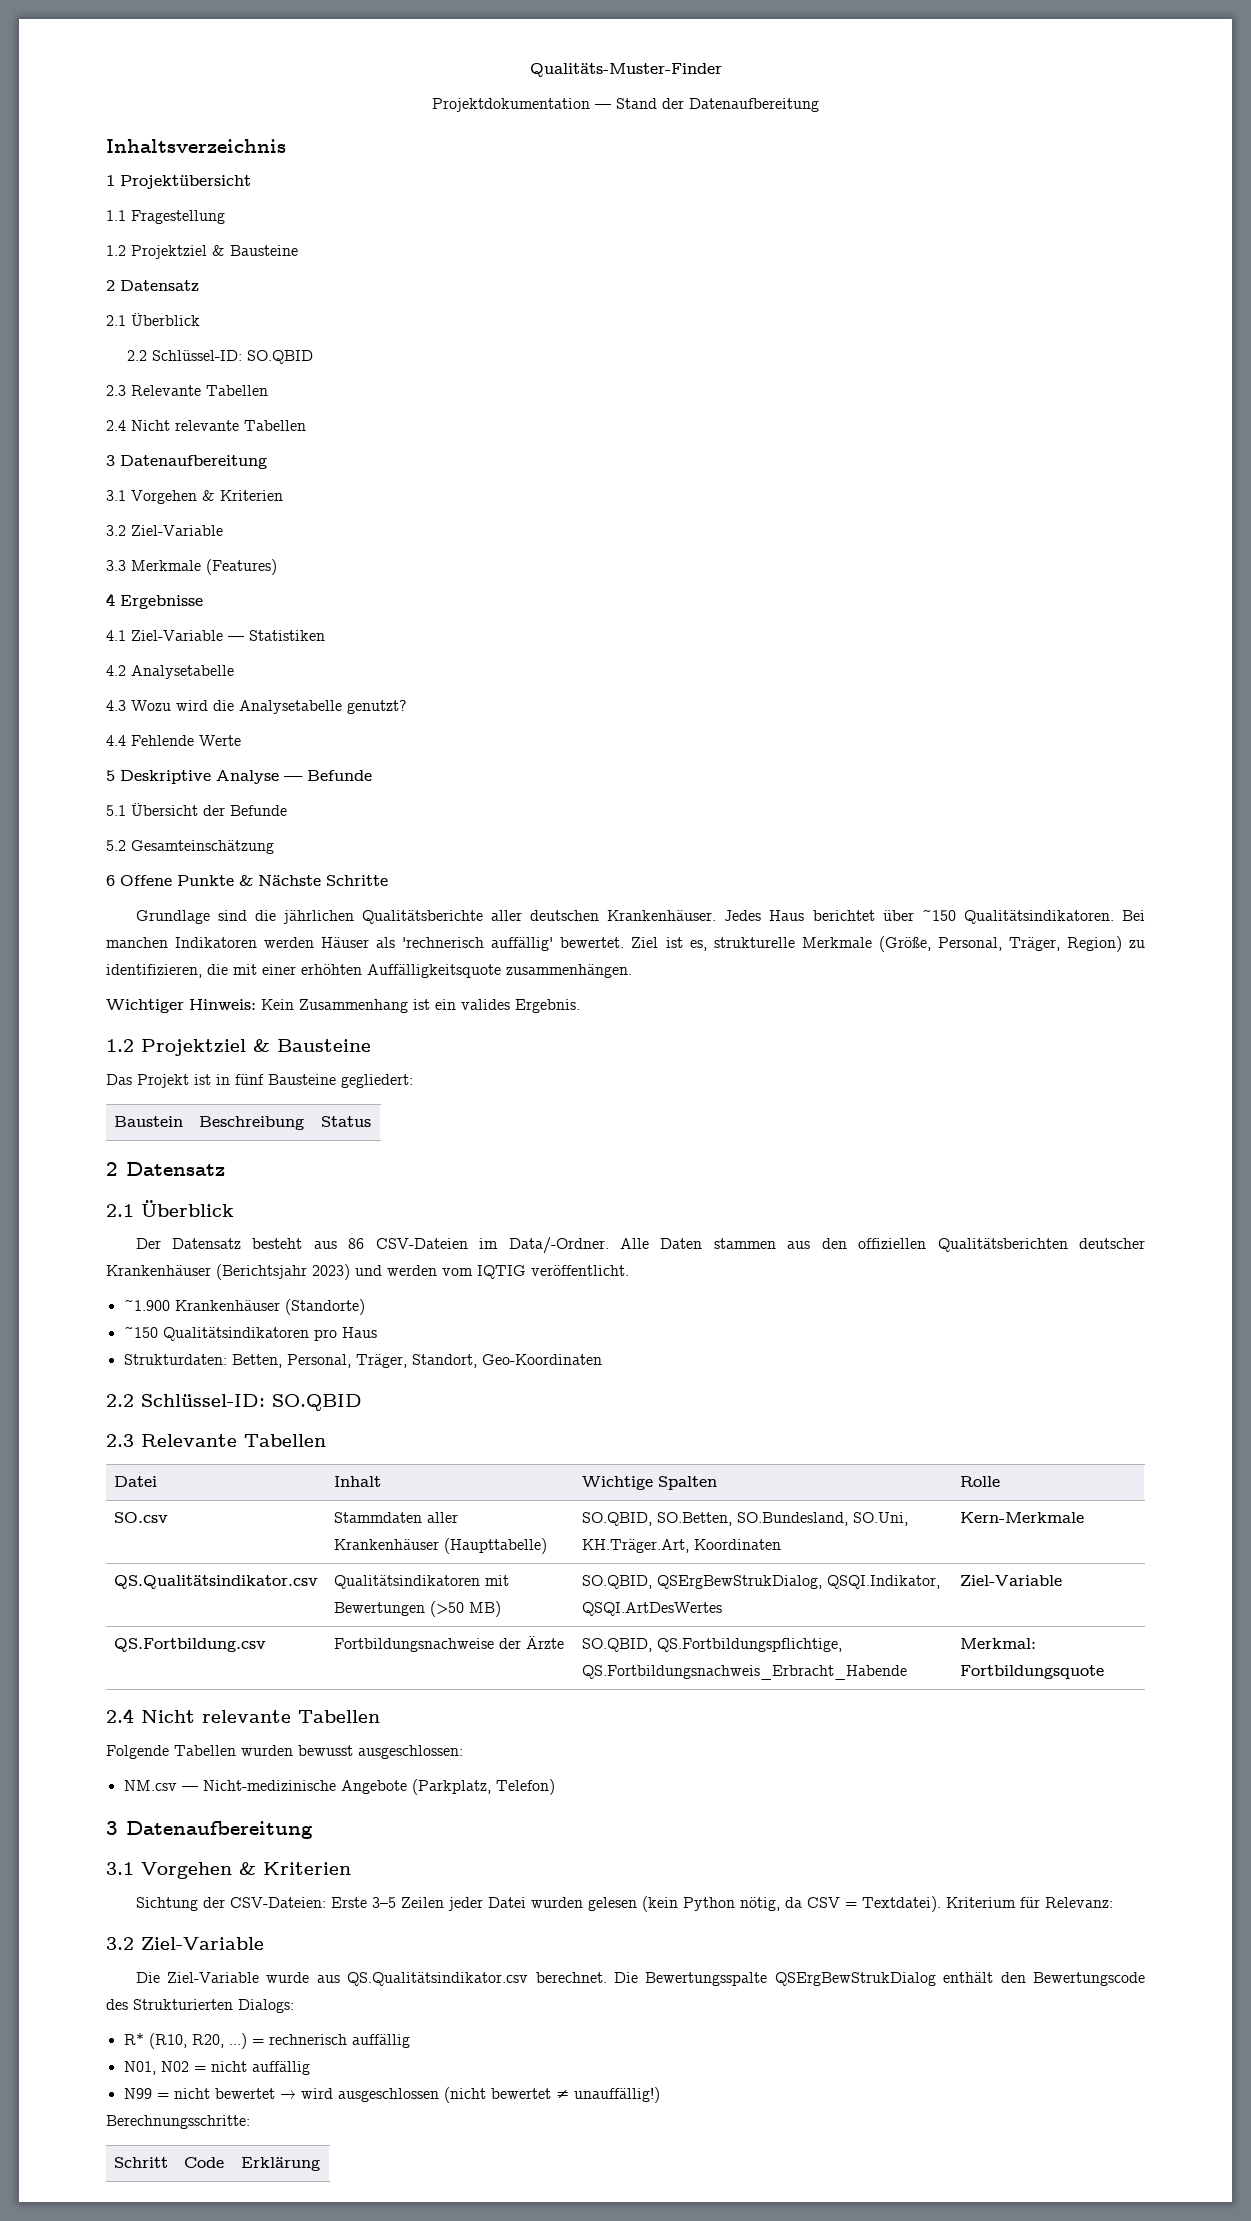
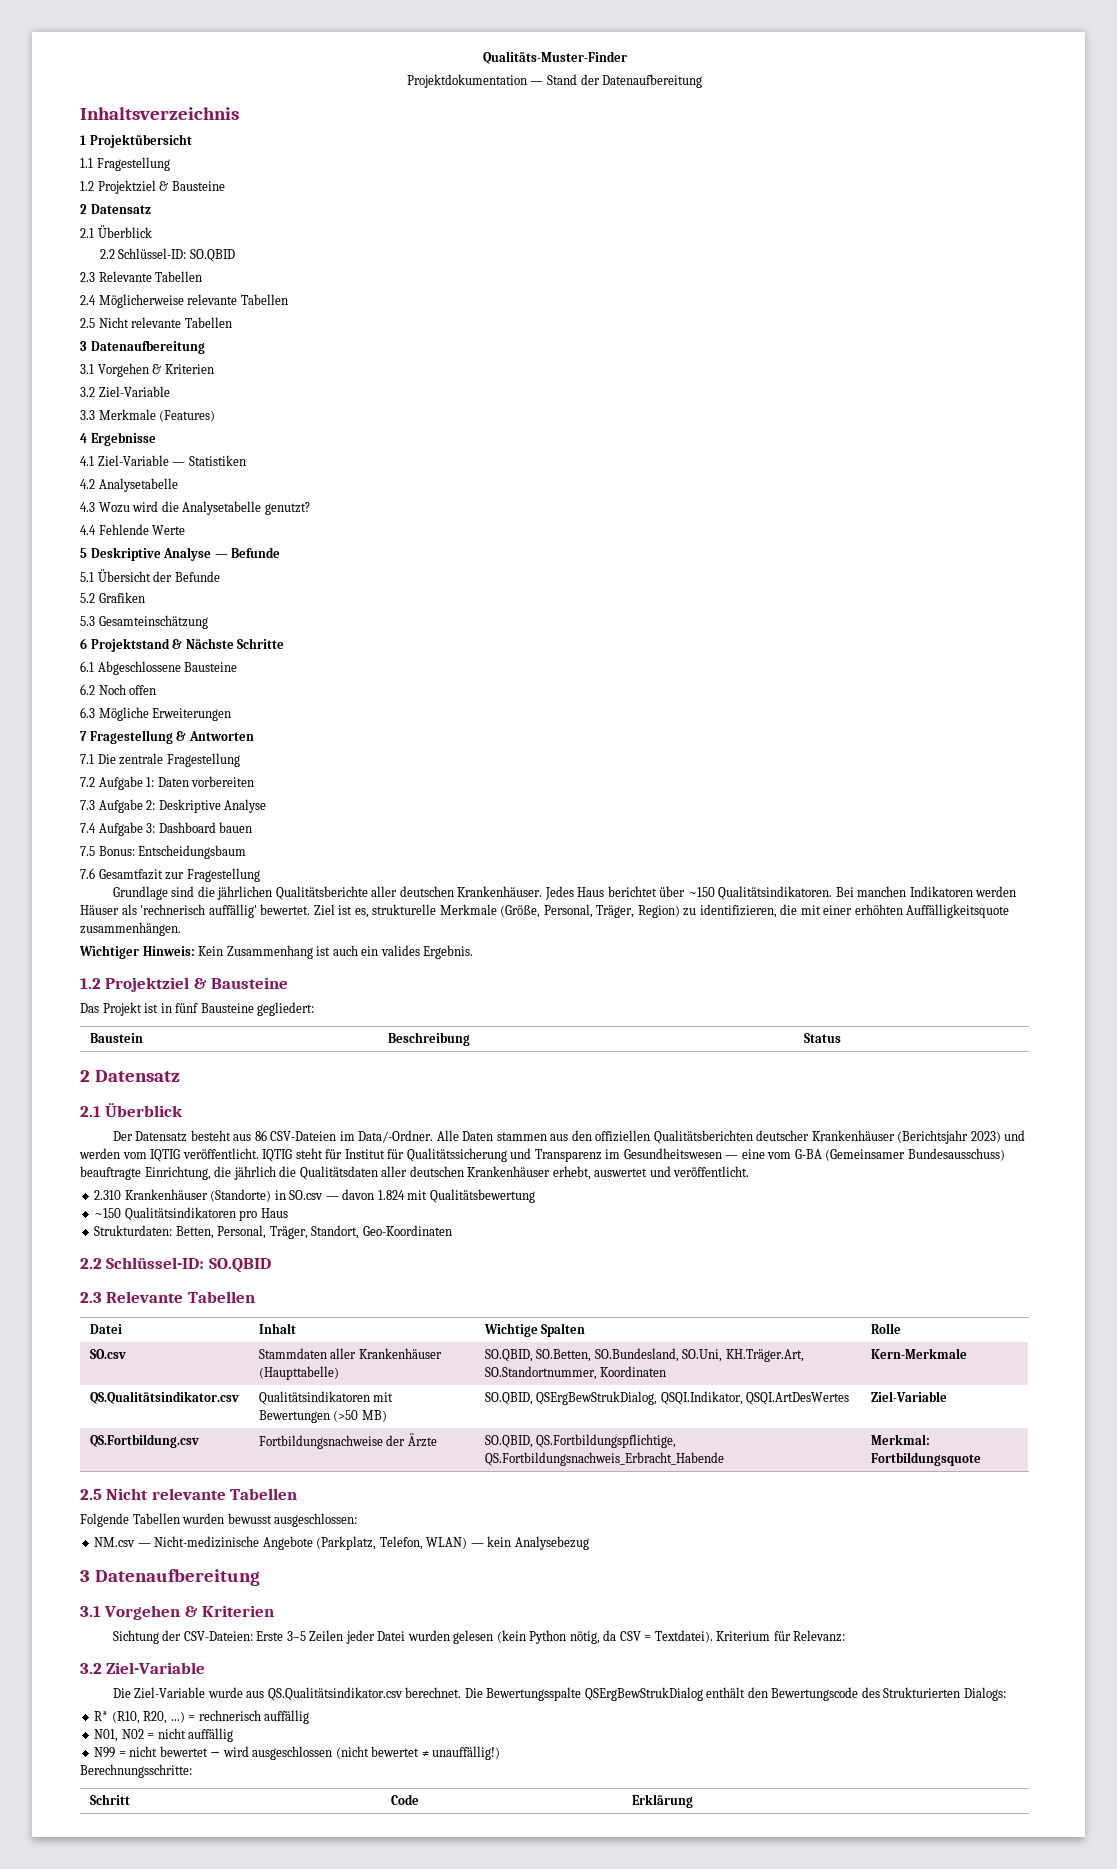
(126, 425) none -> [98,294,288,308] [80,318,95,328] Möglicherweise relevante Tabellen // 2.5
(126, 845) none -> [98,592,145,603] [80,616,95,626] Grafiken // 5.3
[120,875,234,886] Offene Punkte -> [90,638,170,652] Projektstand
(388, 880) none -> [80,661,238,675] [80,684,157,695] [80,707,232,721] [80,730,254,744] [80,753,240,767] [80,776,255,790] [80,799,267,813] [80,822,253,836] [80,845,247,859] [80,868,260,882] // 6.1 Abgeschlossene Bausteine // 6.2 Noch offen // 6.3 Mögliche Erweiterungen // 7 Fragestellung & Antworten // 7.1 Die zentrale Fragestellung // 7.2 Aufgabe 1: Daten vorbereiten // 7.3 Aufgabe 2: Deskriptive Analyse // 7.4 Aufgabe 3: Dashboard bauen // 7.5 Bonus: Entscheidungsbaum // 7.6 Gesamtfazit zur Fragestellung
(430, 1004) none -> [332,945,358,956] auch
[123,1299,365,1315] // ~1.900 Krankenhäuser (Standorte) -> [262,1148,1005,1162] [80,1166,750,1180] [94,1189,535,1203] IQTIG steht für Institut für Qualitätssicherung und Transparenz im Gesundheitswesen — eine vom G-BA (Gemeinsamer Bundesausschuss) beauftragte Einrichtung, die jährlich die Qualitätsdaten aller deutschen Krankenhäuser erhebt, auswertet und veröffentlicht. // 2.310 Krankenhäuser (Standorte) in SO.csv — davon 1.824 mit Qualitätsbewertung
(689, 1546) none -> [484,1366,597,1380] SO.Standortnummer,
[106,1708,134,1723] 2.4 -> [80,1489,102,1500] 2.5
[495,1779,555,1795] Telefon) -> [379,1536,589,1550] Telefon, WLAN) — kein Analysebezug

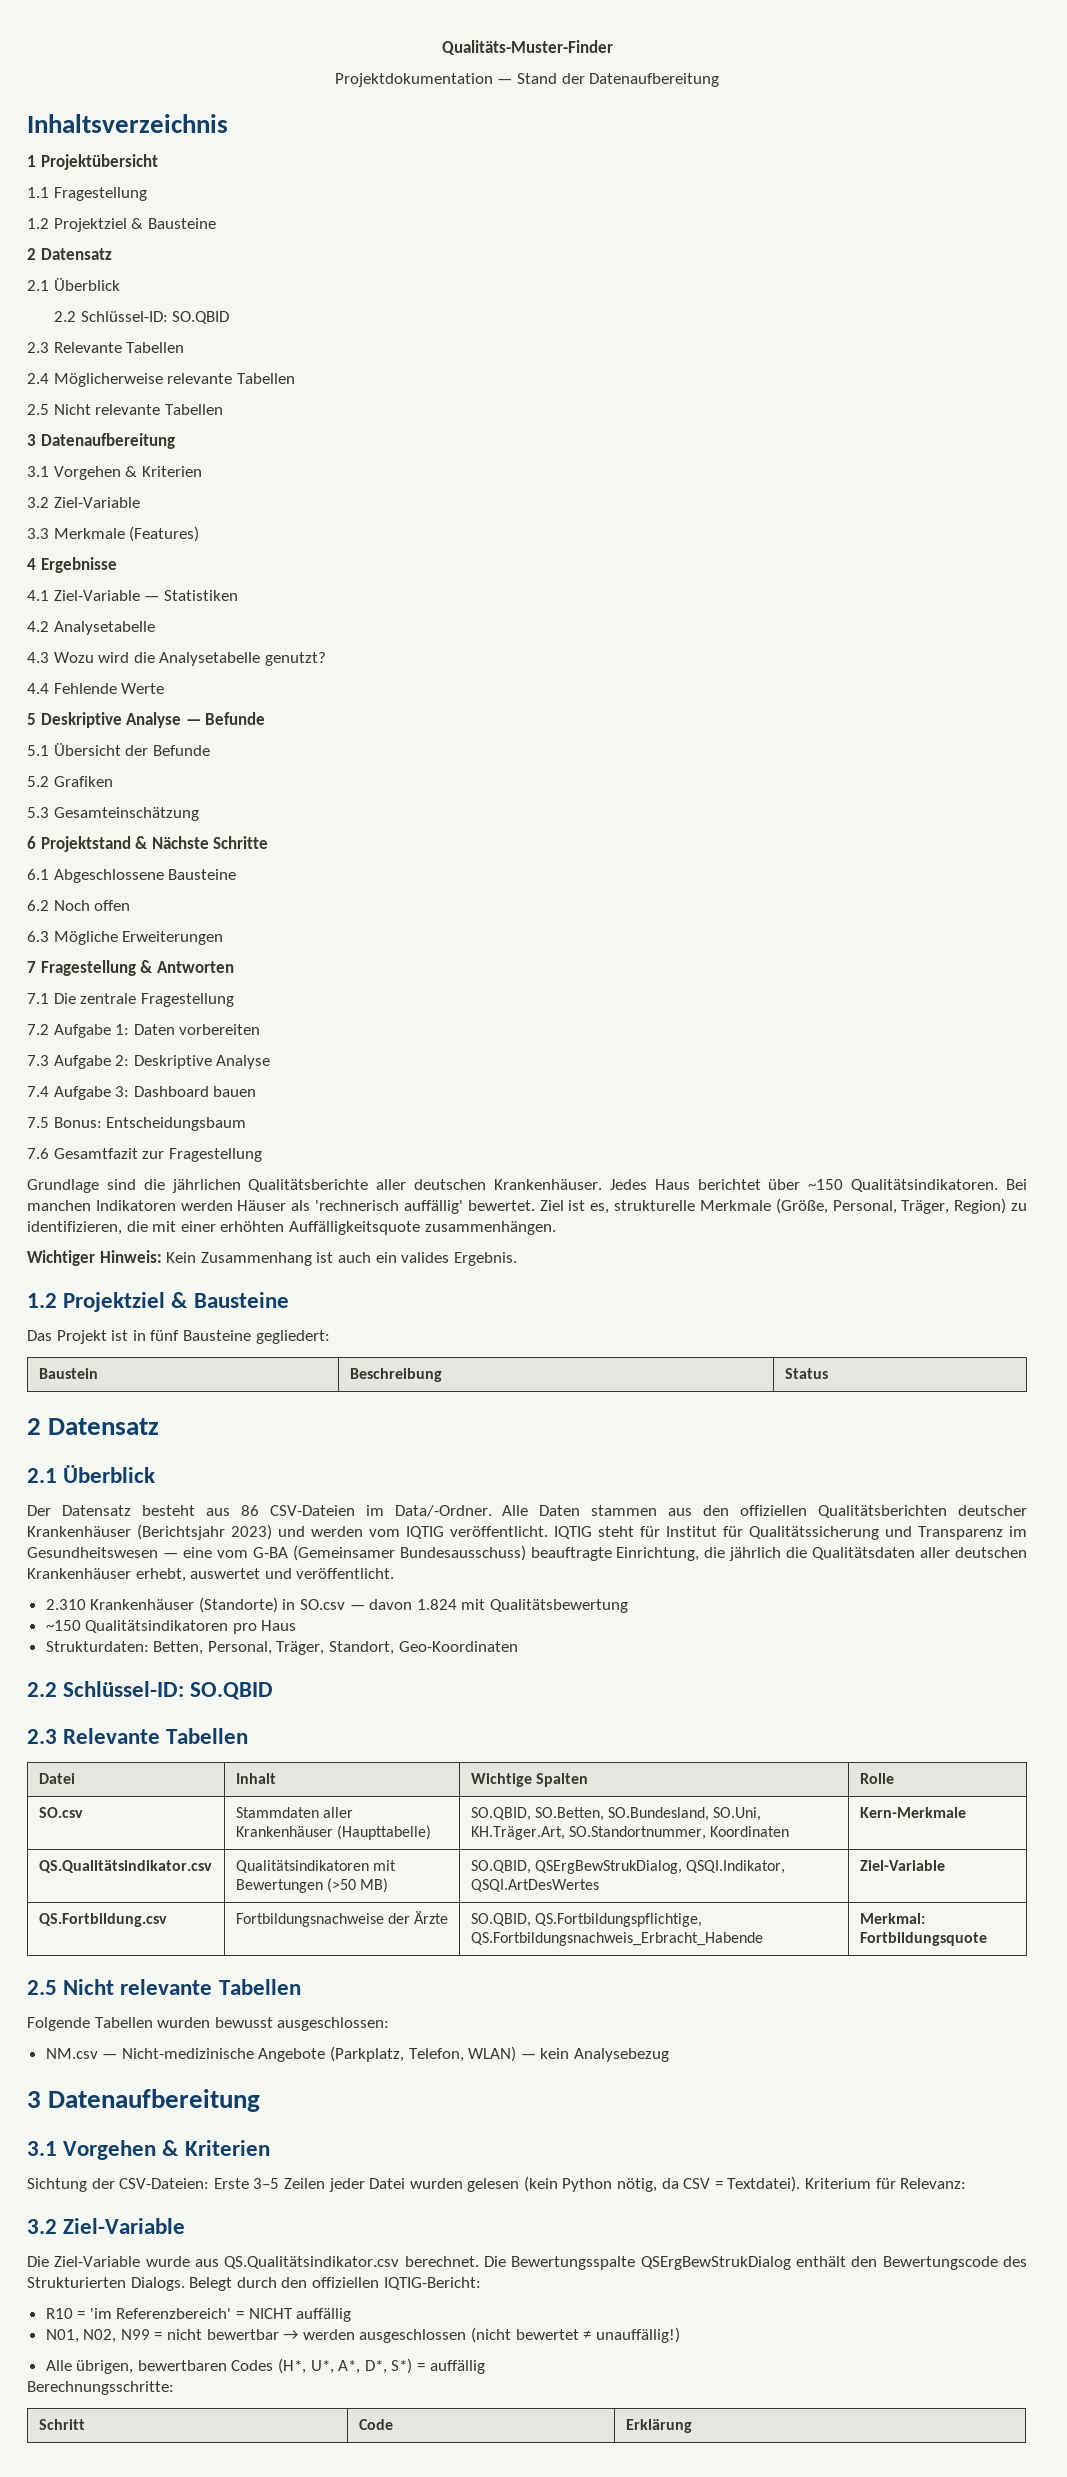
[963,1687,1006,1701] [94,1710,310,1724] [94,1728,234,1742] [94,1746,249,1758] Dialogs: // R* (R10, R20, ...) = rechnerisch auffällig // N01, N02 = nicht auffällig // N99 = nicht bewertet → wird -> [130,2277,481,2291] [45,2308,352,2322] [45,2329,355,2343] Dialogs. Belegt durch den offiziellen IQTIG-Bericht: // R10 = 'im Referenzbereich' = NICHT auffällig // N01, N02, N99 = nicht bewertbar → werden
(501, 1753) none -> [45,2358,485,2374] // Alle übrigen, bewertbaren Codes (H*, U*, A*, D*, S*) = auffällig

